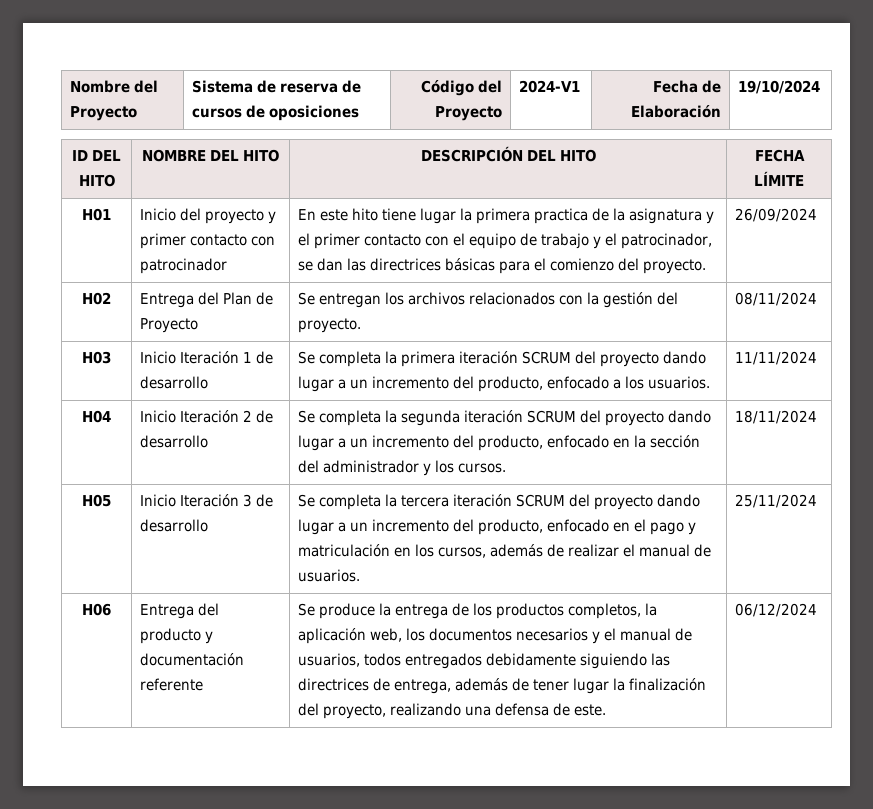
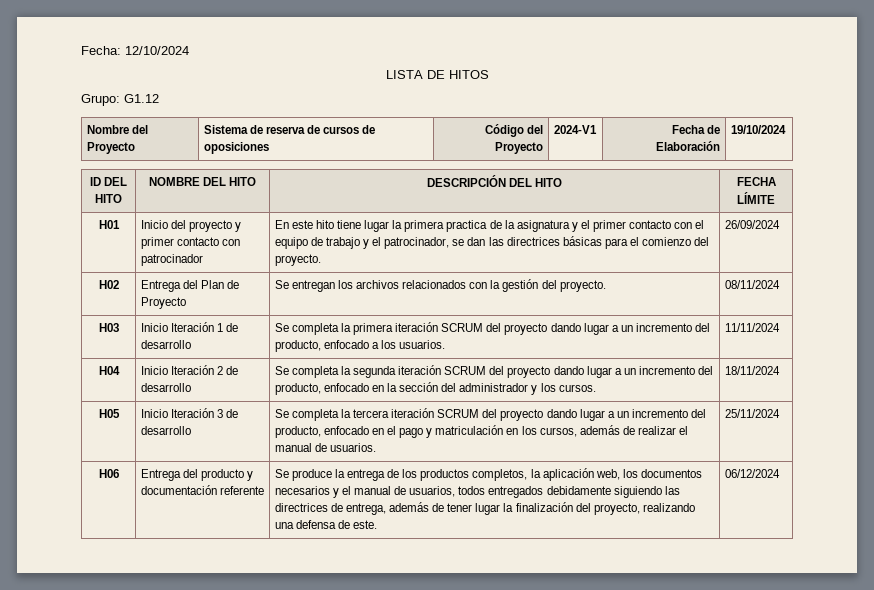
(70, 86) none -> [81,46,189,55] [385,70,489,79] [81,94,159,106] Fecha: 12/10/2024 // LISTA DE HITOS // Grupo: G1.12 //

